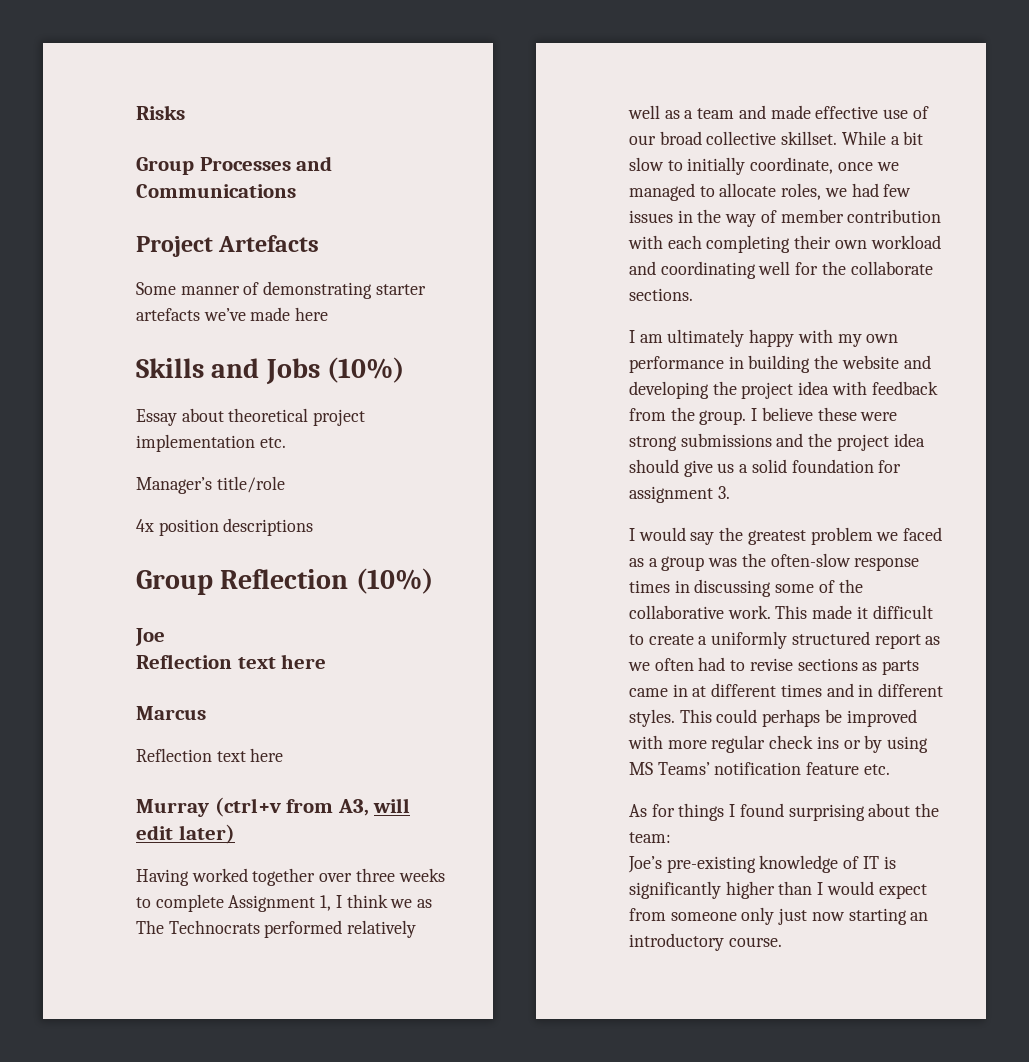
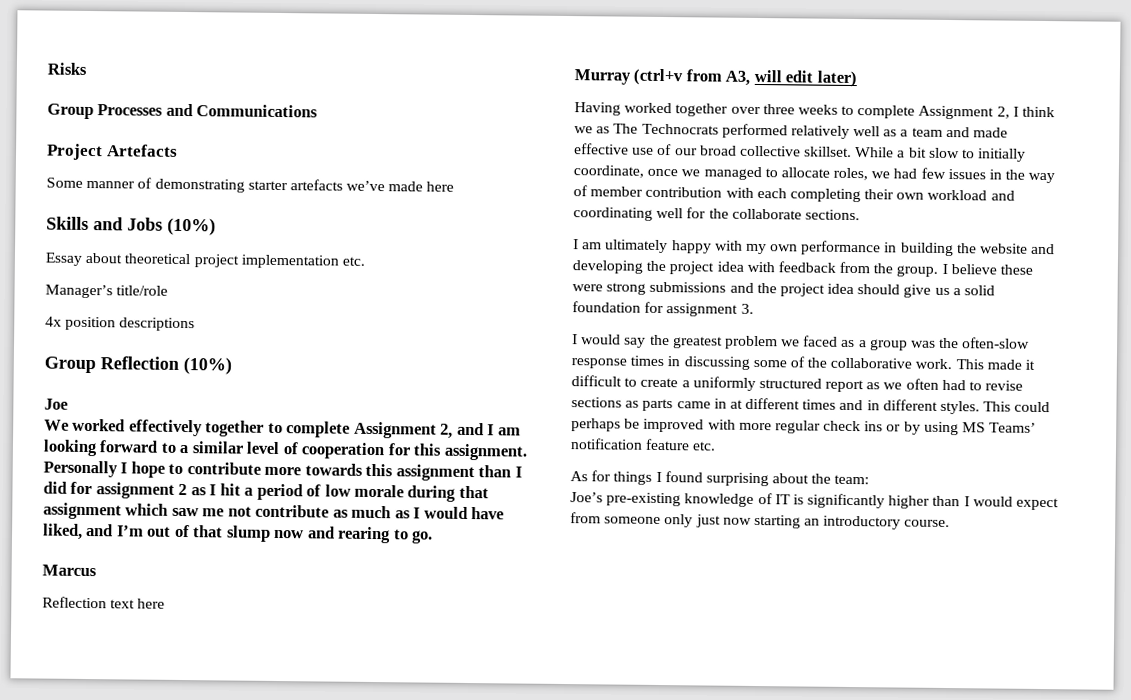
[136,654,327,669] Reflection text here -> [44,418,521,439] [43,439,528,461] [43,460,522,482] [43,481,489,502] [43,502,505,520] [42,523,434,544] We worked effectively together to complete Assignment 2, and I am looking forward to a similar level of cooperation for this assignment. Personally I hope to contribute more towards this assignment than I did for assignment 2 as I hit a period of low morale during that assignment which saw me not contribute as much as I would have liked, and I’m out of that slump now and rearing to go.
[320,895,332,911] 1, -> [996,106,1010,119] 2,

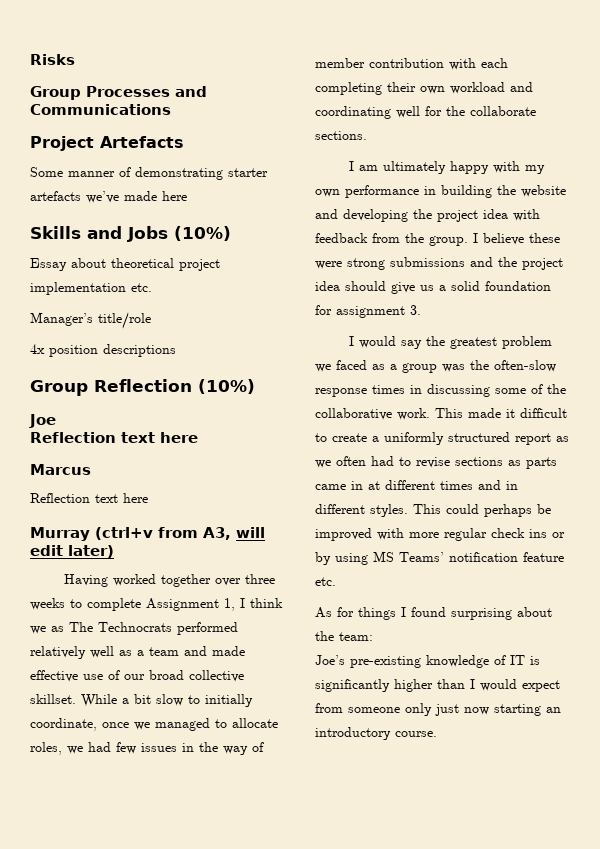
[44,418,521,439] [43,439,528,461] [43,460,522,482] [43,481,489,502] [43,502,505,520] [42,523,434,544] We worked effectively together to complete Assignment 2, and I am looking forward to a similar level of cooperation for this assignment. Personally I hope to contribute more towards this assignment than I did for assignment 2 as I hit a period of low morale during that assignment which saw me not contribute as much as I would have liked, and I’m out of that slump now and rearing to go. -> [30,432,198,443] Reflection text here
[996,106,1010,119] 2, -> [224,598,235,611] 1,

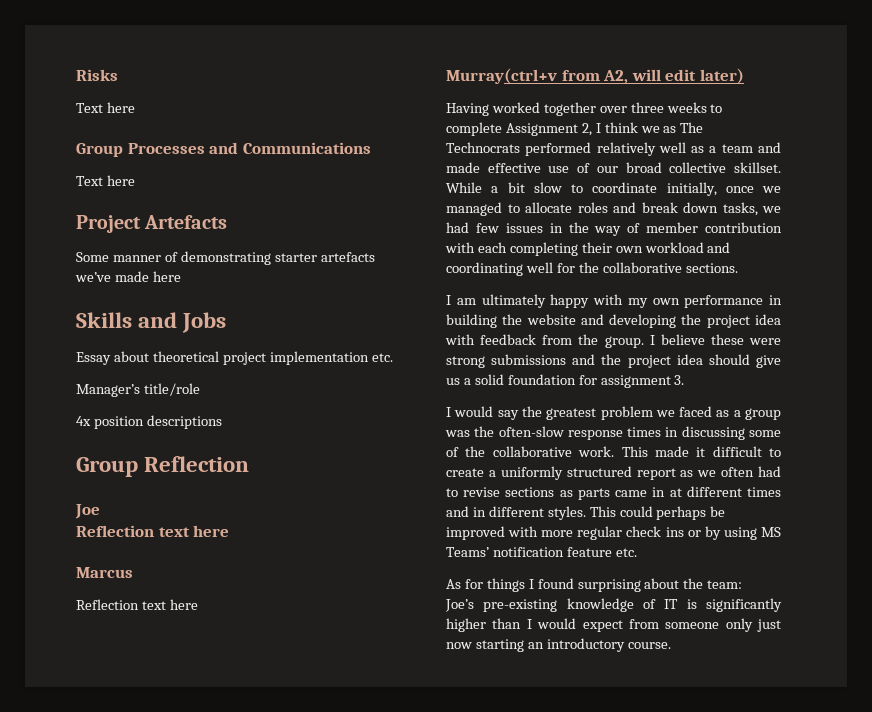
(75, 59) none -> [76,102,135,113] // Text here
(171, 109) none -> [76,175,135,186] // Text here
[174,226,231,241] (10%) -> (227, 322) none
[198,379,255,394] (10%) -> (250, 464) none
[30,527,231,541] Murray (ctrl+v from A3, -> [446,68,629,84] Murray(ctrl+v from A2,
[224,598,235,611] 1, -> [581,123,592,136] 2,
[205,694,253,707] [30,718,97,731] initially coordinate, -> [592,182,717,196] coordinate initially,
[30,742,62,755] roles, -> [577,202,758,216] roles and break down tasks,
[470,106,536,116] collaborate -> [602,262,682,273] collaborative

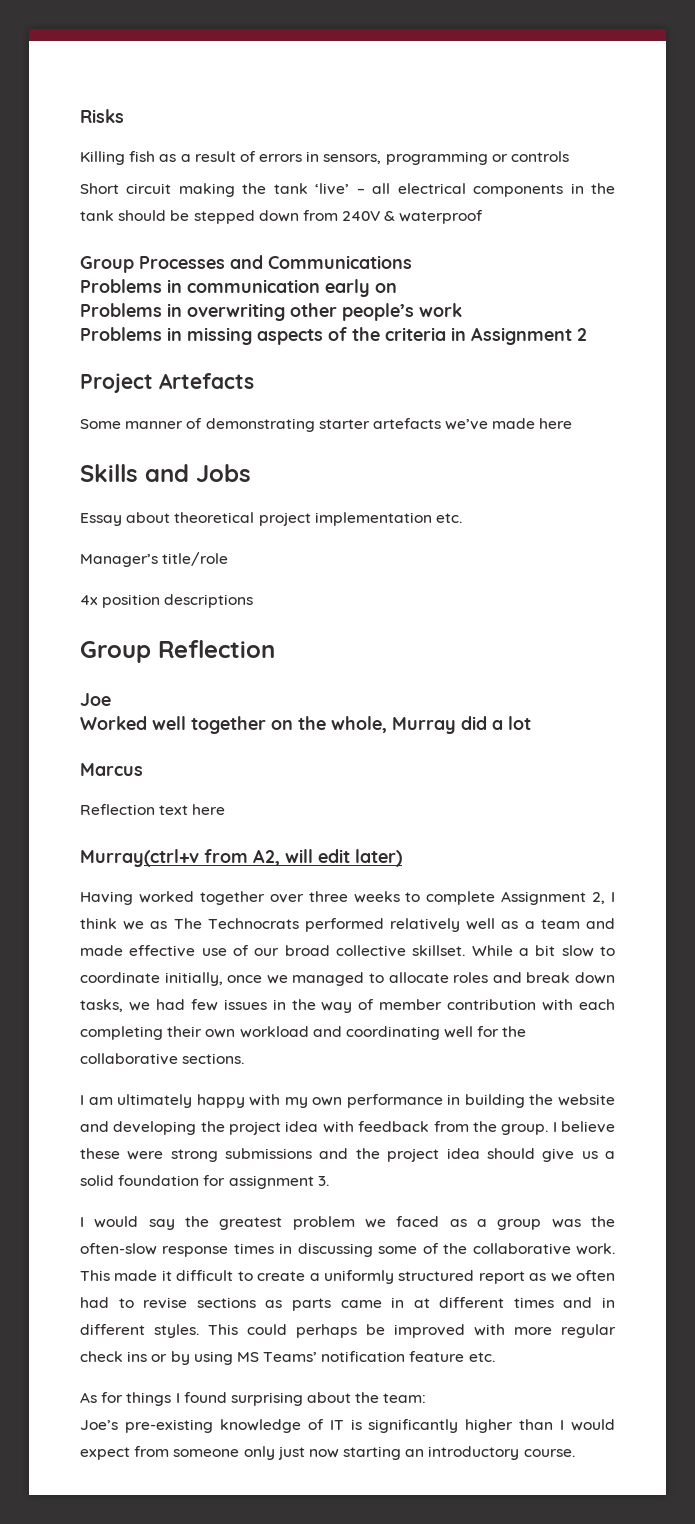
[76,102,135,113] [76,142,371,157] [76,175,135,186] Text here // Group Processes and Communications // Text here -> [80,151,570,165] [80,183,615,197] [80,210,484,224] [80,255,412,273] [80,279,397,297] [80,303,462,321] [80,327,587,345] Killing fish as a result of errors in sensors, programming or controls // Short circuit making the tank ‘live’ – all electrical components in the tank should be stepped down from 240V & waterproof // Group Processes and Communications // Problems in communication early on // Problems in overwriting other people’s work // Problems in missing aspects of the criteria in Assignment 2
[76,525,230,537] Reflection text here -> [80,716,531,734] Worked well together on the whole, Murray did a lot

